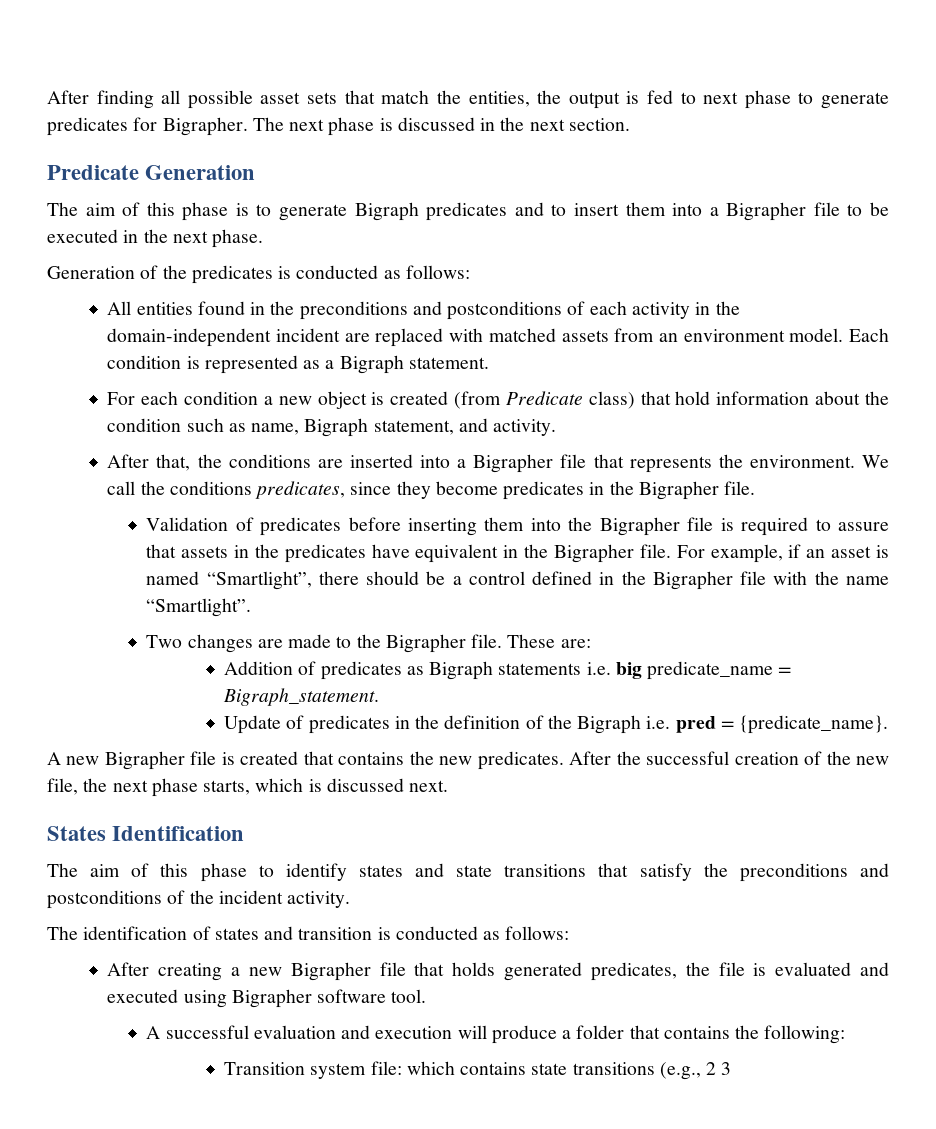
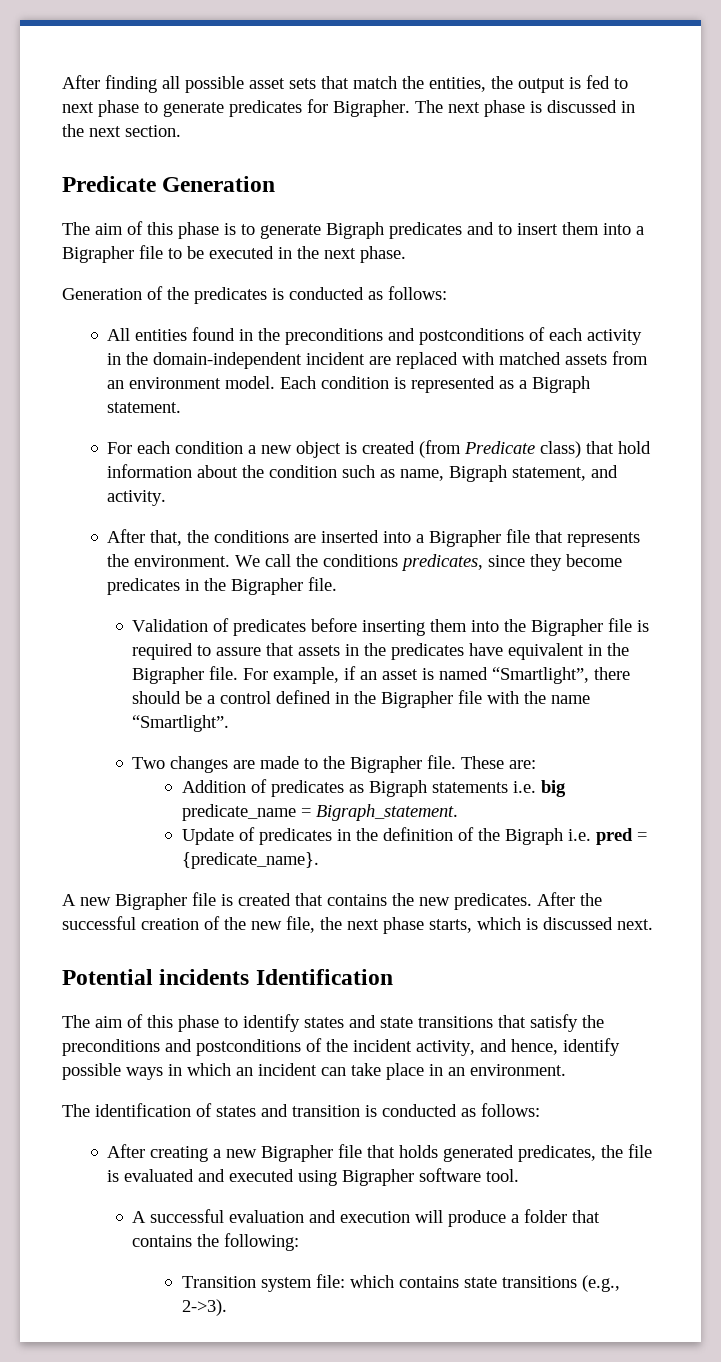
[47,826,106,841] States -> [62,969,250,985] Potential incidents
[287,891,351,908] activity. -> [416,1038,620,1056] [62,1063,566,1080] activity, and hence, identify possible ways in which an incident can take place in an environment.
[706,1062,732,1075] 2 3 -> [182,1299,228,1316] 2->3).

